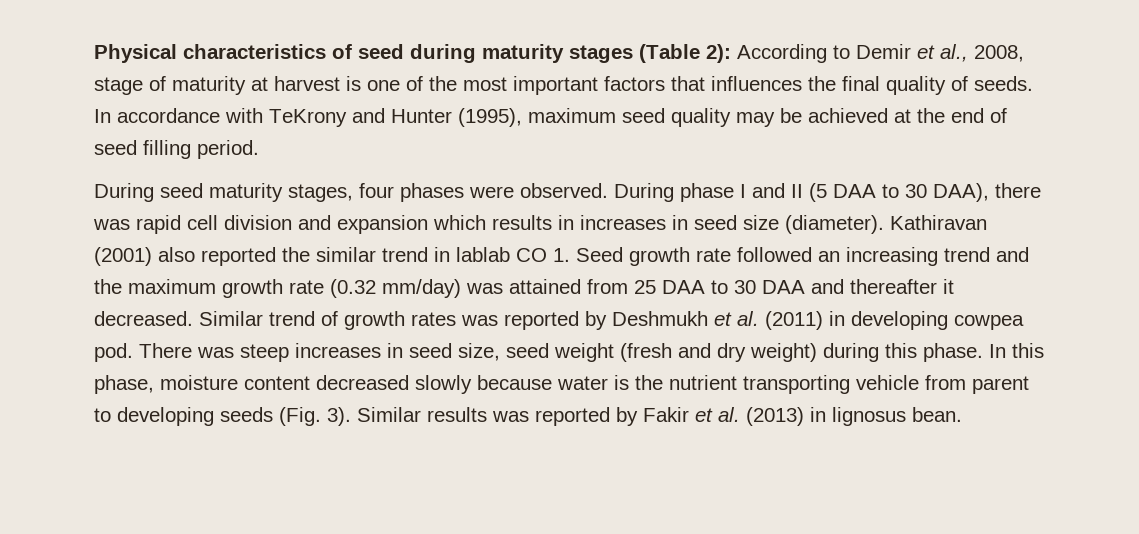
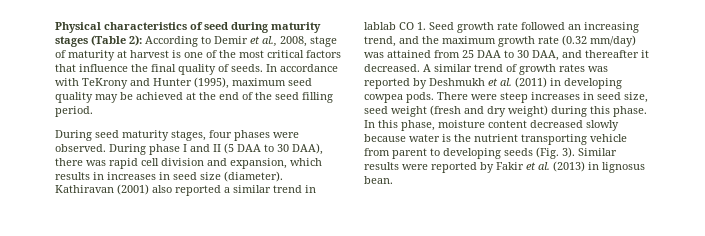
[513,76,598,95] important -> [267,50,304,58] critical
[711,76,802,91] influences -> [79,64,128,72] influence
(1007, 115) none -> [255,92,272,100] the
[337,215,428,234] expansion -> [230,158,287,169] expansion,
[282,247,310,262] the -> [224,187,230,193] a
[944,247,990,262] trend -> [364,36,396,47] trend,
[762,280,805,294] DAA -> [532,50,559,61] DAA,
[199,311,263,326] Similar -> [423,64,472,72] A similar
[94,343,234,362] pod. There was -> [406,92,497,103] pods. There were
[492,411,529,422] was -> [402,164,428,170] were

